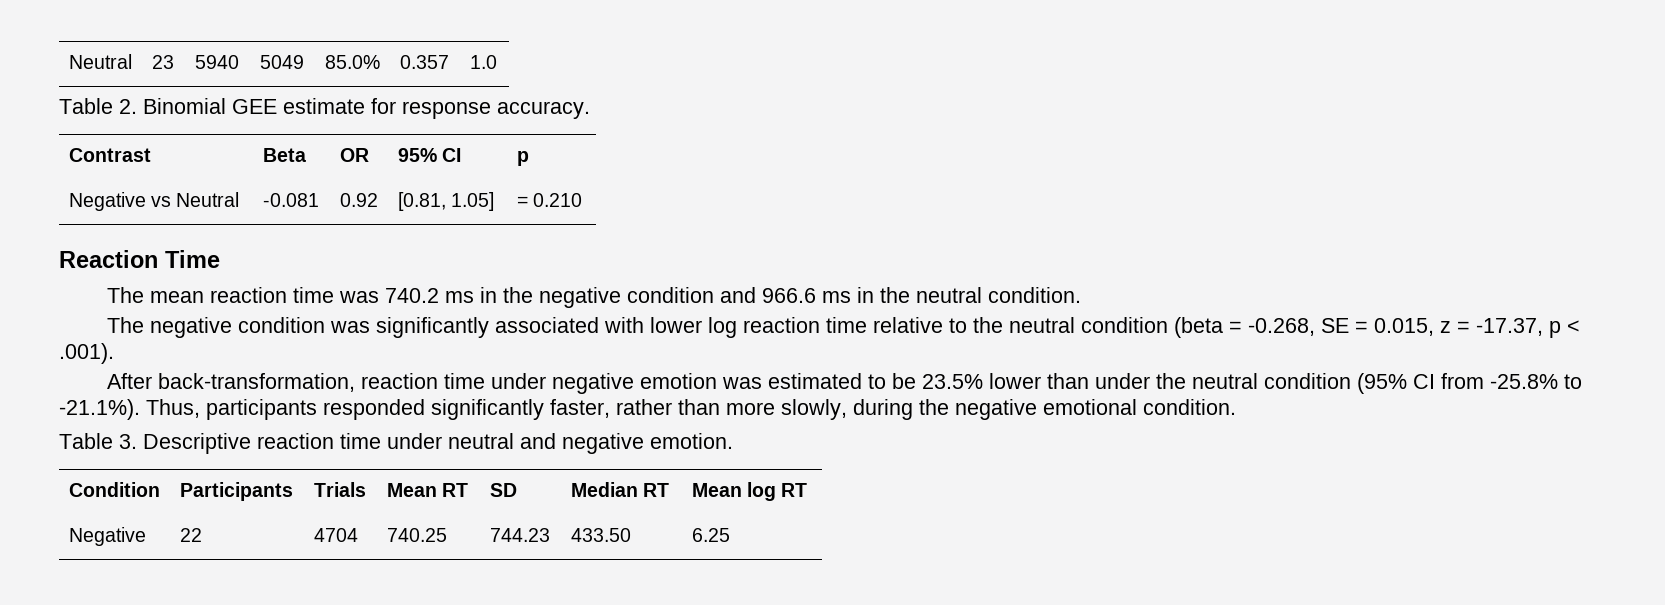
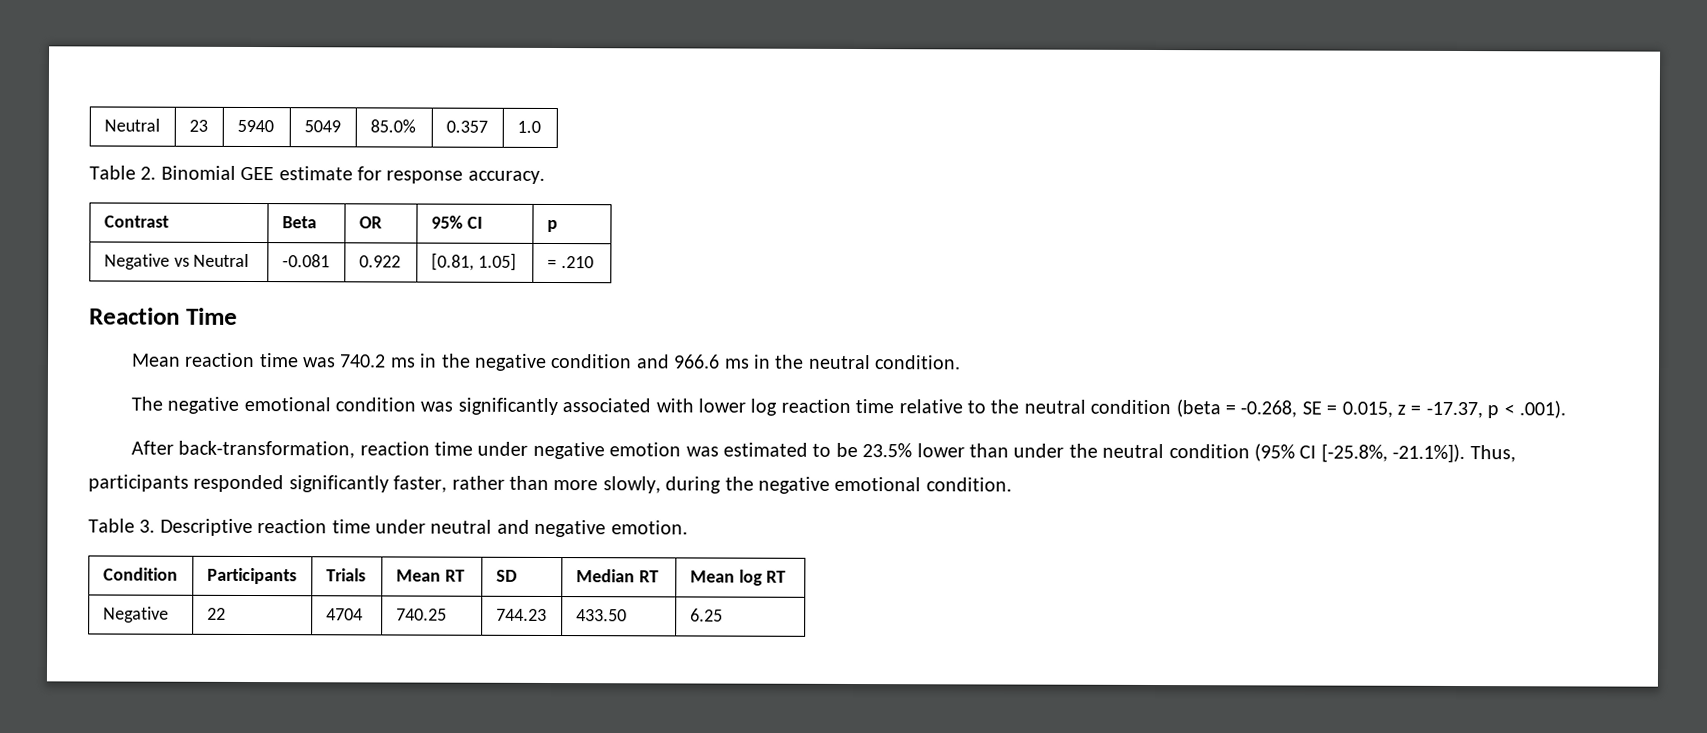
[339,193,378,207] 0.92 -> [358,255,401,268] 0.922
[533,193,583,207] 0.210 -> [560,256,594,269] .210
[107,287,205,303] The mean -> [130,353,181,367] Mean
(233, 327) none -> [243,396,331,412] emotional
[1441,373,1583,389] [59,399,140,420] from -25.8% to -21.1%). -> [1320,443,1466,464] [-25.8%, -21.1%]).

